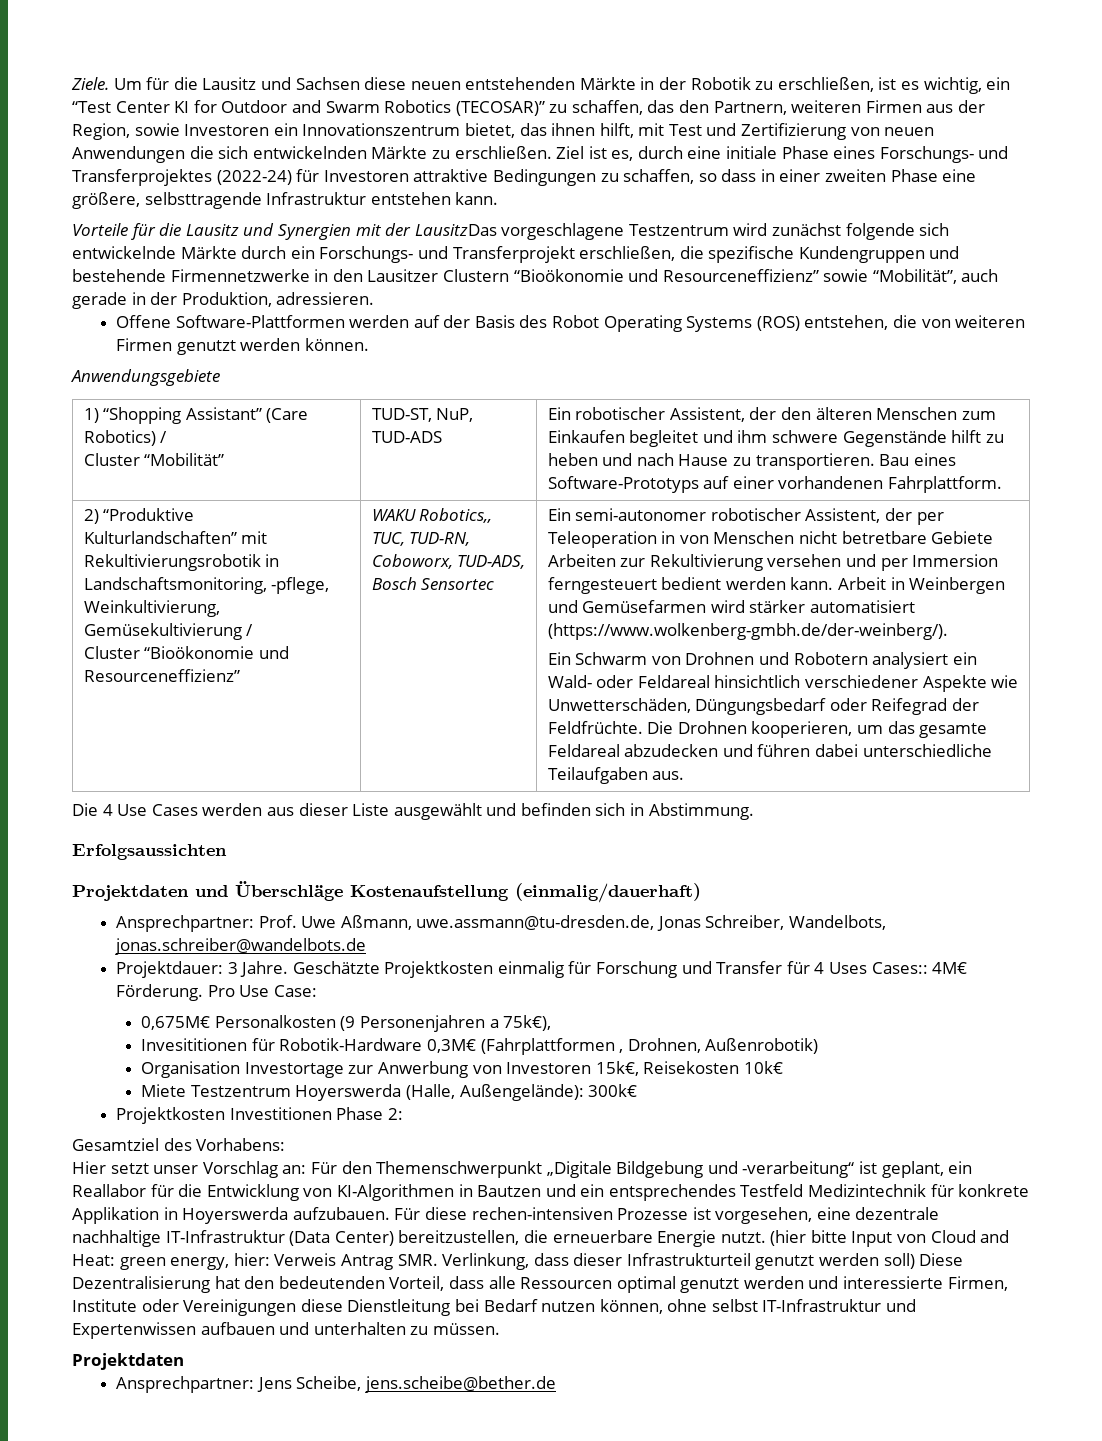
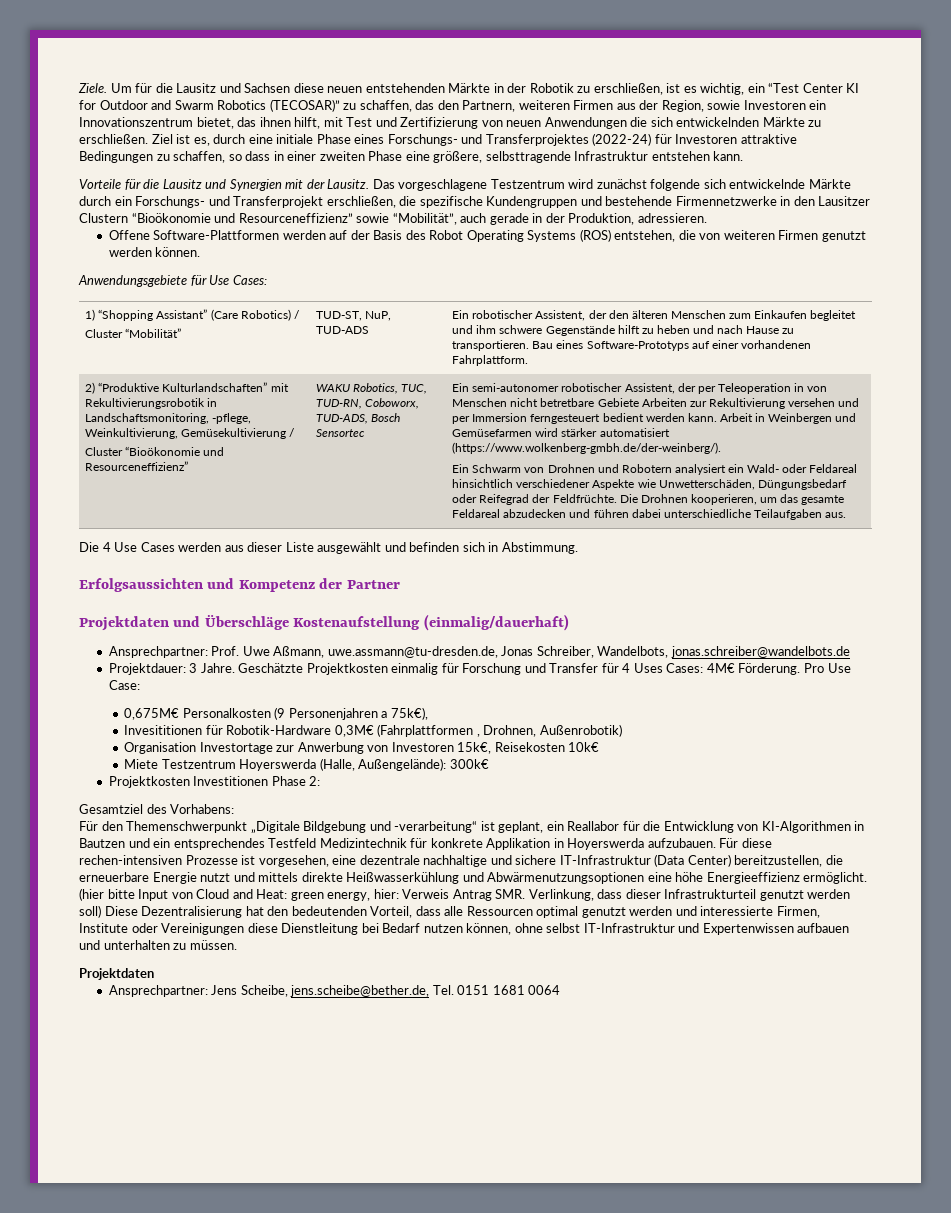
[414,224,497,236] LausitzDas -> [327,179,395,189] Lausitz. Das
(220, 377) none -> [190,275,267,286] für Use Cases:
[419,508,493,523] Robotics,, -> [353,383,399,394] Robotics,
(227, 852) none -> [207,578,400,592] und Kompetenz der Partner
[871,962,928,974] Cases:: -> [666,663,704,673] Cases:
[72,1161,307,1178] Hier setzt unser Vorschlag an: -> (235, 809) none
(161, 1238) none -> [490,855,557,865] und sichere
[720,1232,766,1243] nutzt. -> [200,872,868,884] nutzt und mittels direkte Heißwasserkühlung und Abwärmenutzungsoptionen eine höhe Energieeffizienz ermöglicht.
[364,1376,556,1393] jens.scheibe@bether.de -> [290,985,561,997] jens.scheibe@bether.de, Tel. 0151 1681 0064

